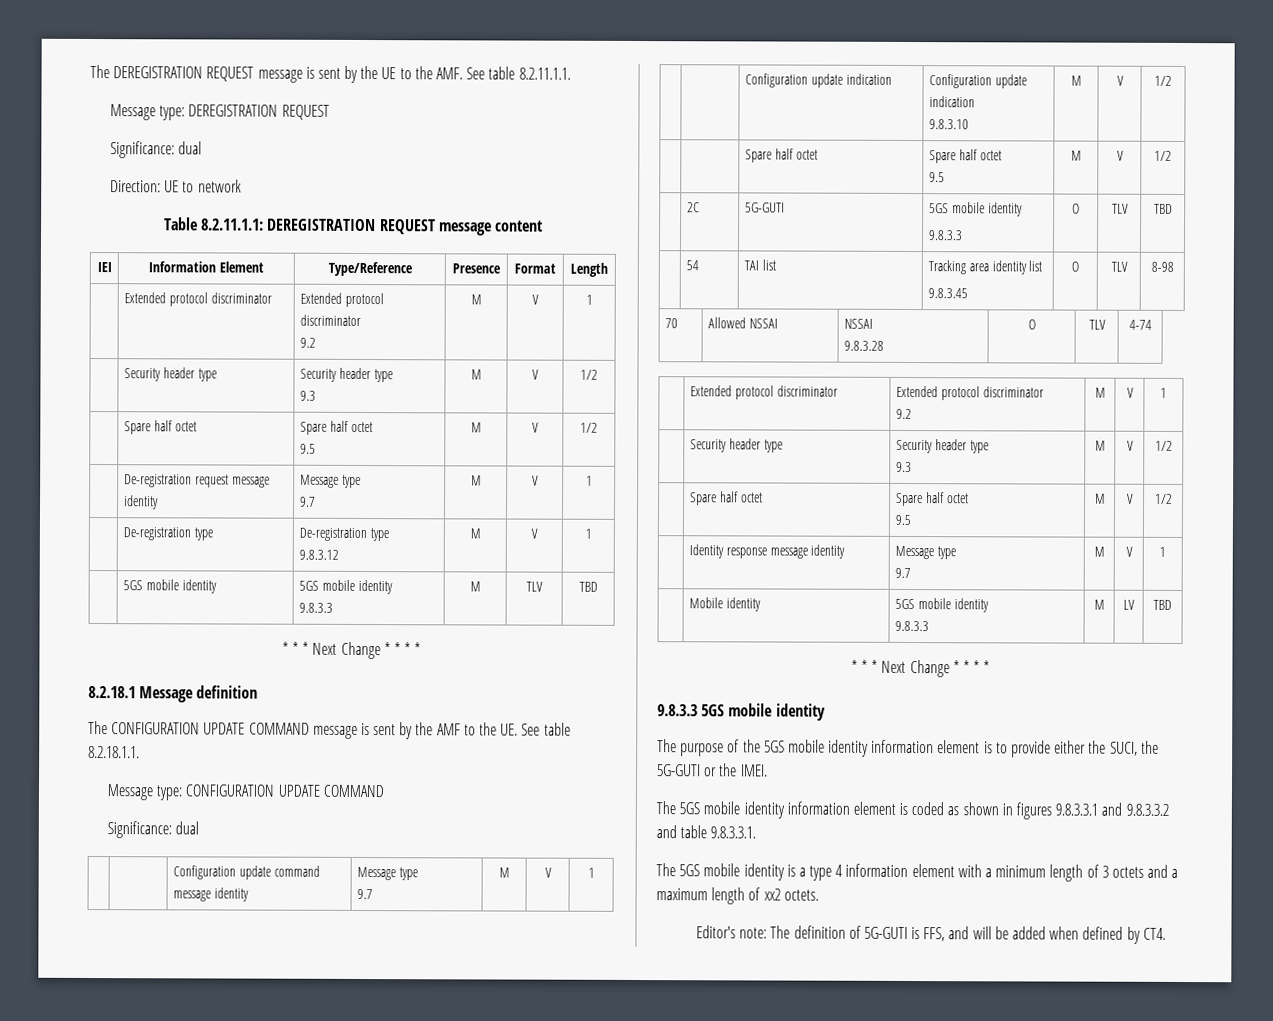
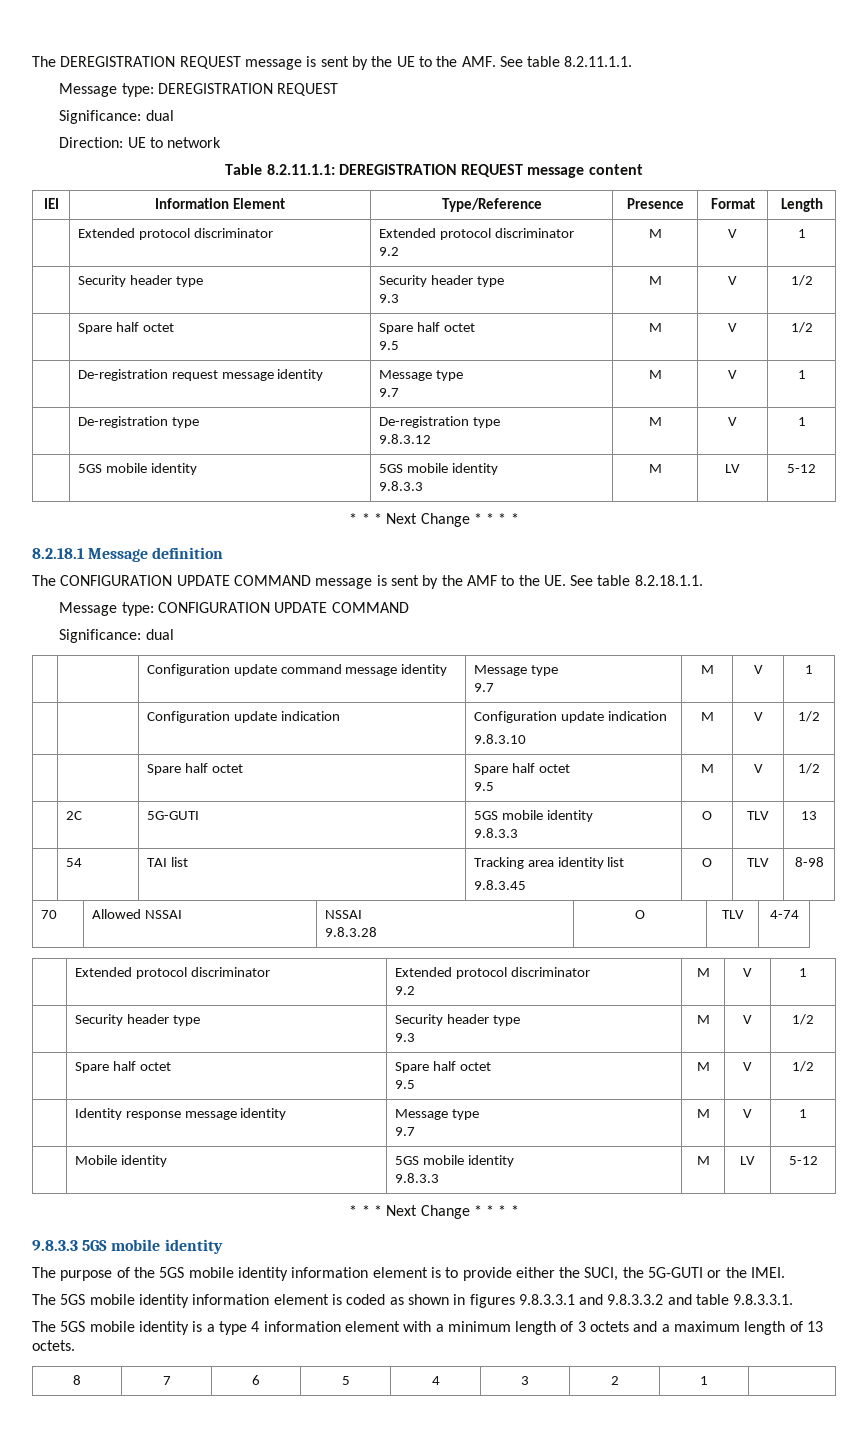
[526,581,543,592] [578,581,598,592] TLV | TBD -> [725,464,740,473] [787,464,816,473] LV | 5-12
[1153,203,1173,214] TBD -> [801,811,817,820] 13
[1153,599,1172,610] TBD -> [788,1156,818,1165] 5-12
[763,888,781,901] xx2 -> [807,1321,824,1332] 13
[695,925,1166,944] // Editor's note: The definition of 5G-GUTI is FFS, and will be added when defined by CT4. -> [73,1375,81,1385] [162,1376,171,1385] [252,1375,260,1385] [341,1376,350,1385] [431,1376,440,1385] [521,1376,529,1385] [610,1376,619,1385] [700,1376,708,1385] // 8 | 7 | 6 | 5 | 4 | 3 | 2 | 1 |

